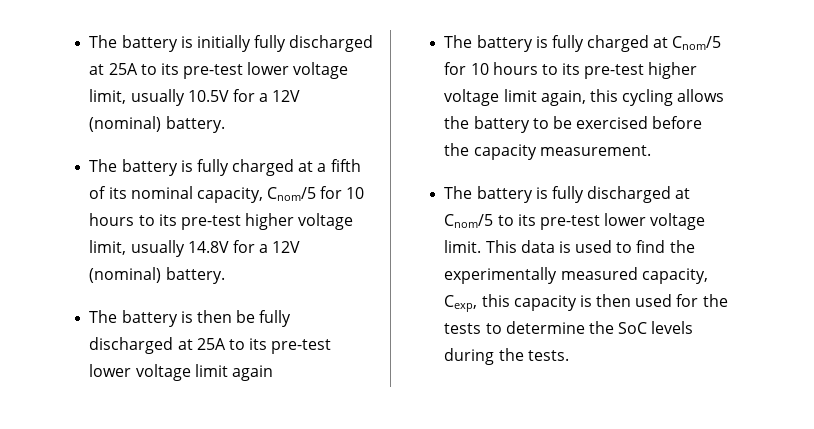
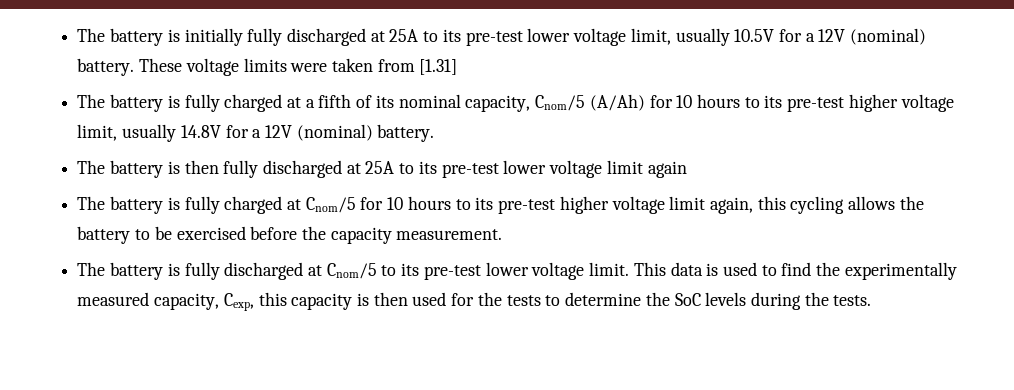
(225, 124) none -> [139,58,458,76] These voltage limits were taken from [1.31]
(317, 194) none -> [589,94,645,111] (A/Ah)
[236,310,256,323] be -> (219, 167) none

